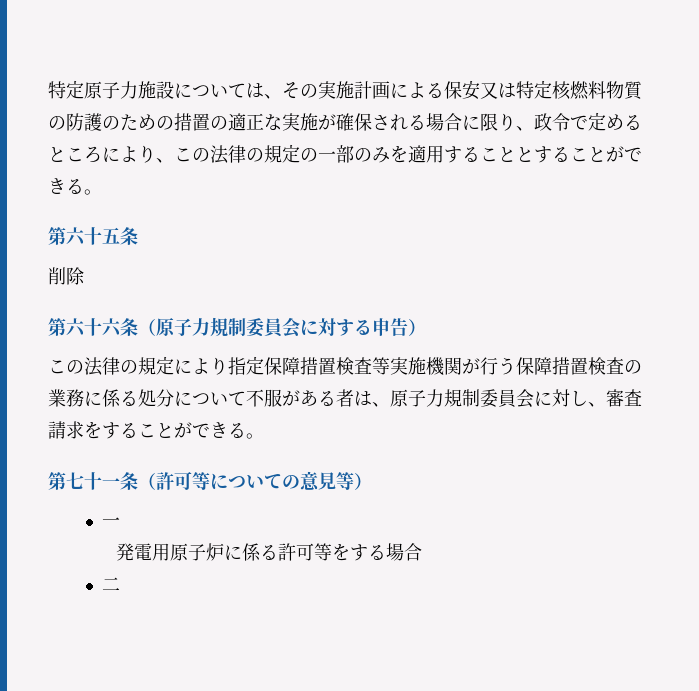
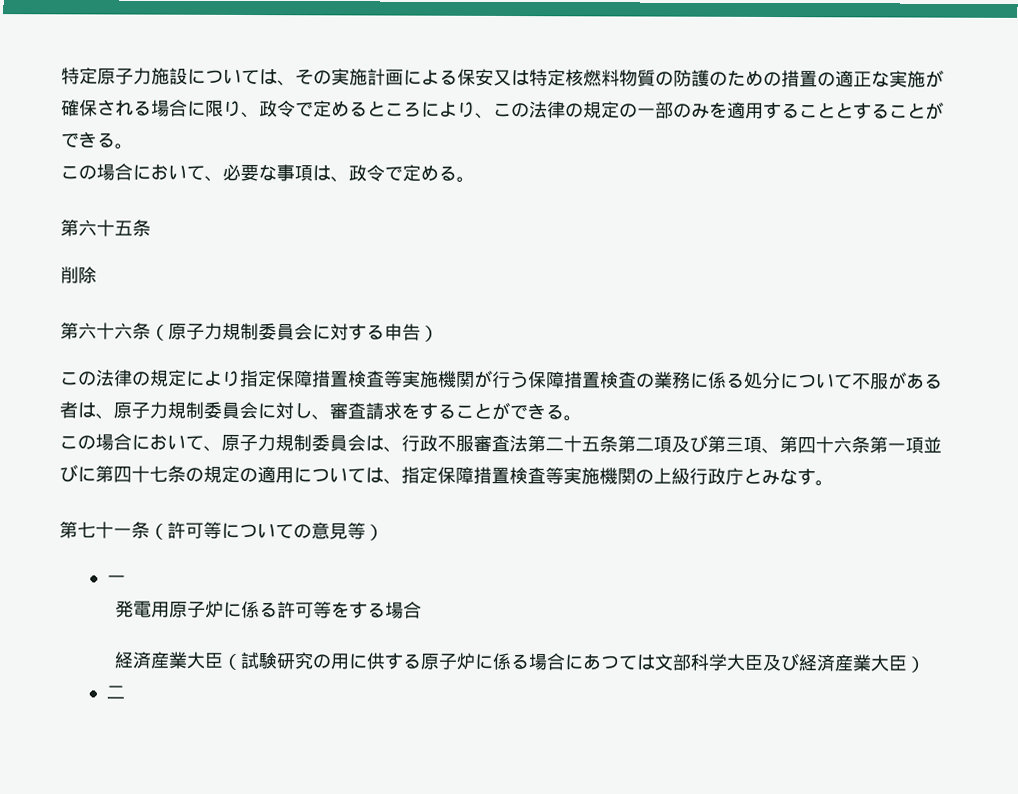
(102, 192) none -> [60,163,475,183] // この場合において、必要な事項は、政令で定める。
(264, 436) none -> [59,433,942,455] [59,464,834,487] // この場合において、原子力規制委員会は、行政不服審査法第二十五条第二項及び第三項、第四十六条第一項並びに第四十七条の規定の適用については、指定保障措置検査等実施機関の上級行政庁とみなす。
(423, 552) none -> [113,651,926,673] // 経済産業大臣（試験研究の用に供する原子炉に係る場合にあつては文部科学大臣及び経済産業大臣）

